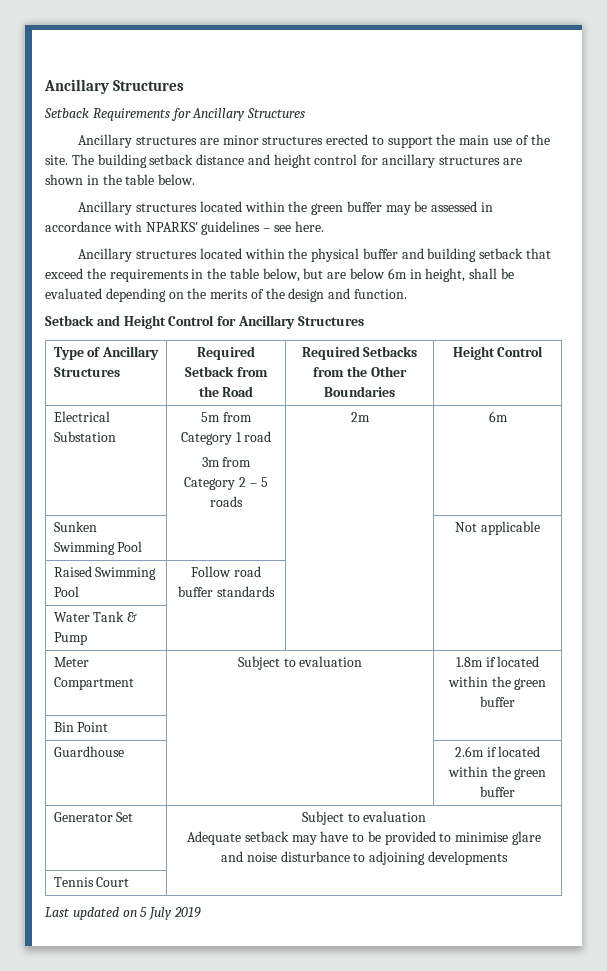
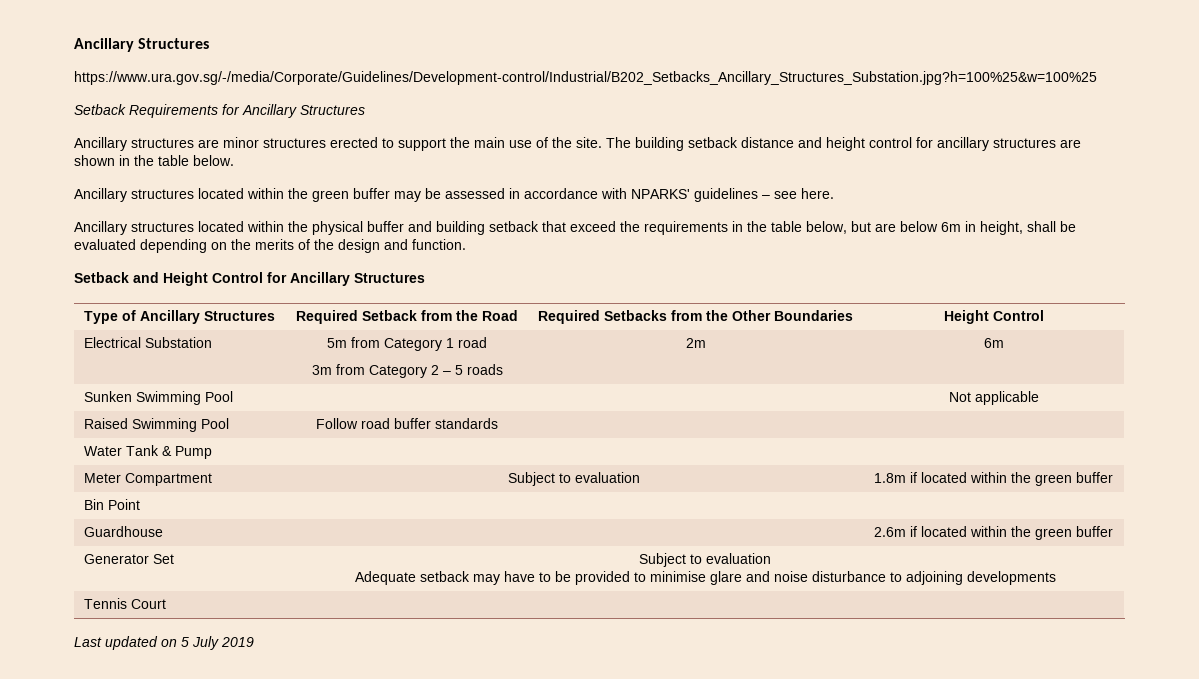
[44,79,185,94] Ancillary Structures -> [74,38,210,52] [74,71,1097,85] Ancillary Structures // https://www.ura.gov.sg/-/media/Corporate/Guidelines/Development-control/Industrial/B202_Setbacks_Ancillary_Structures_Substation.jpg?h=100%25&w=100%25

